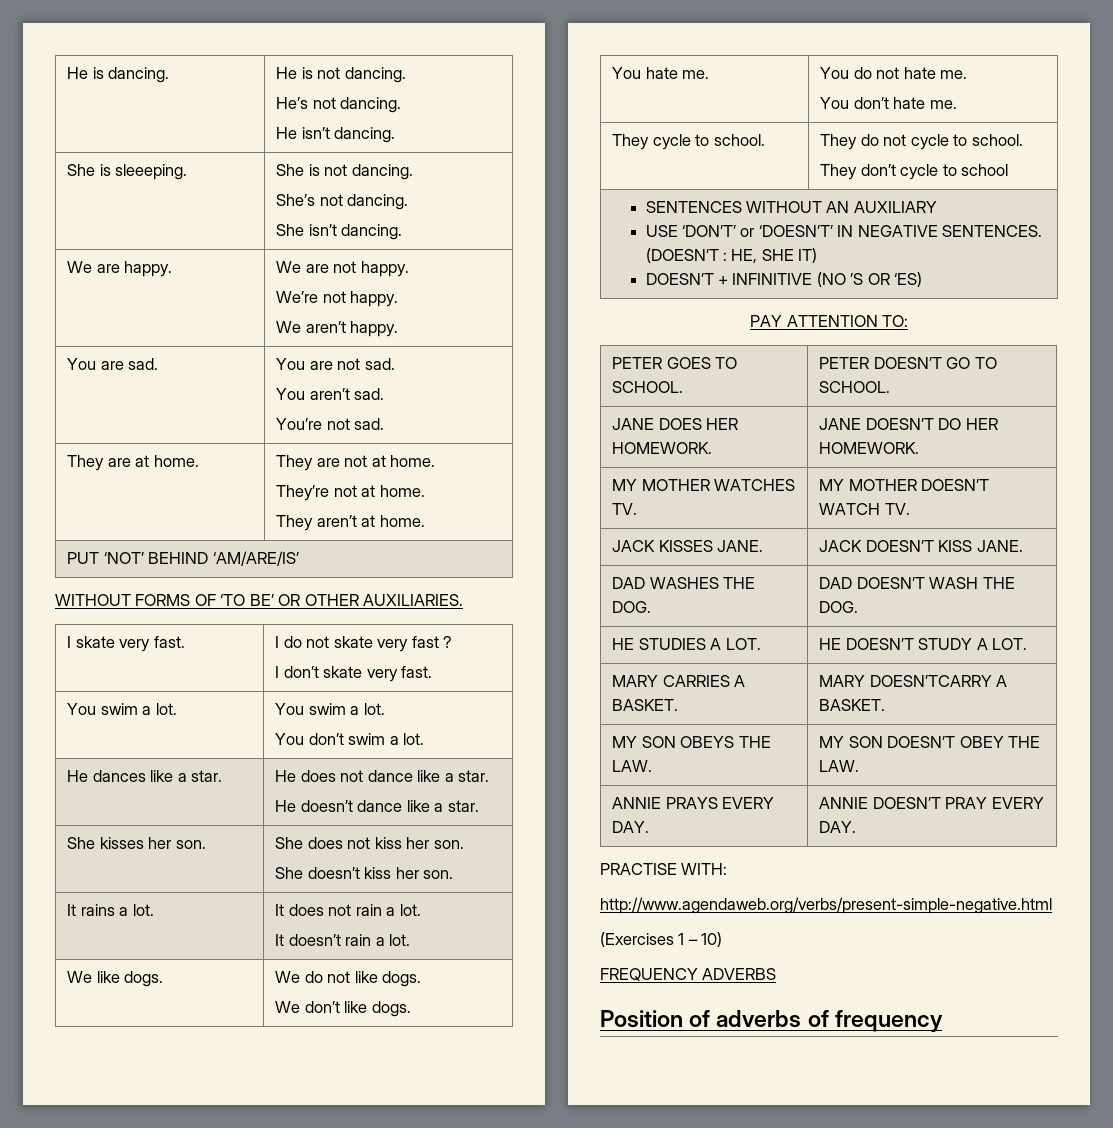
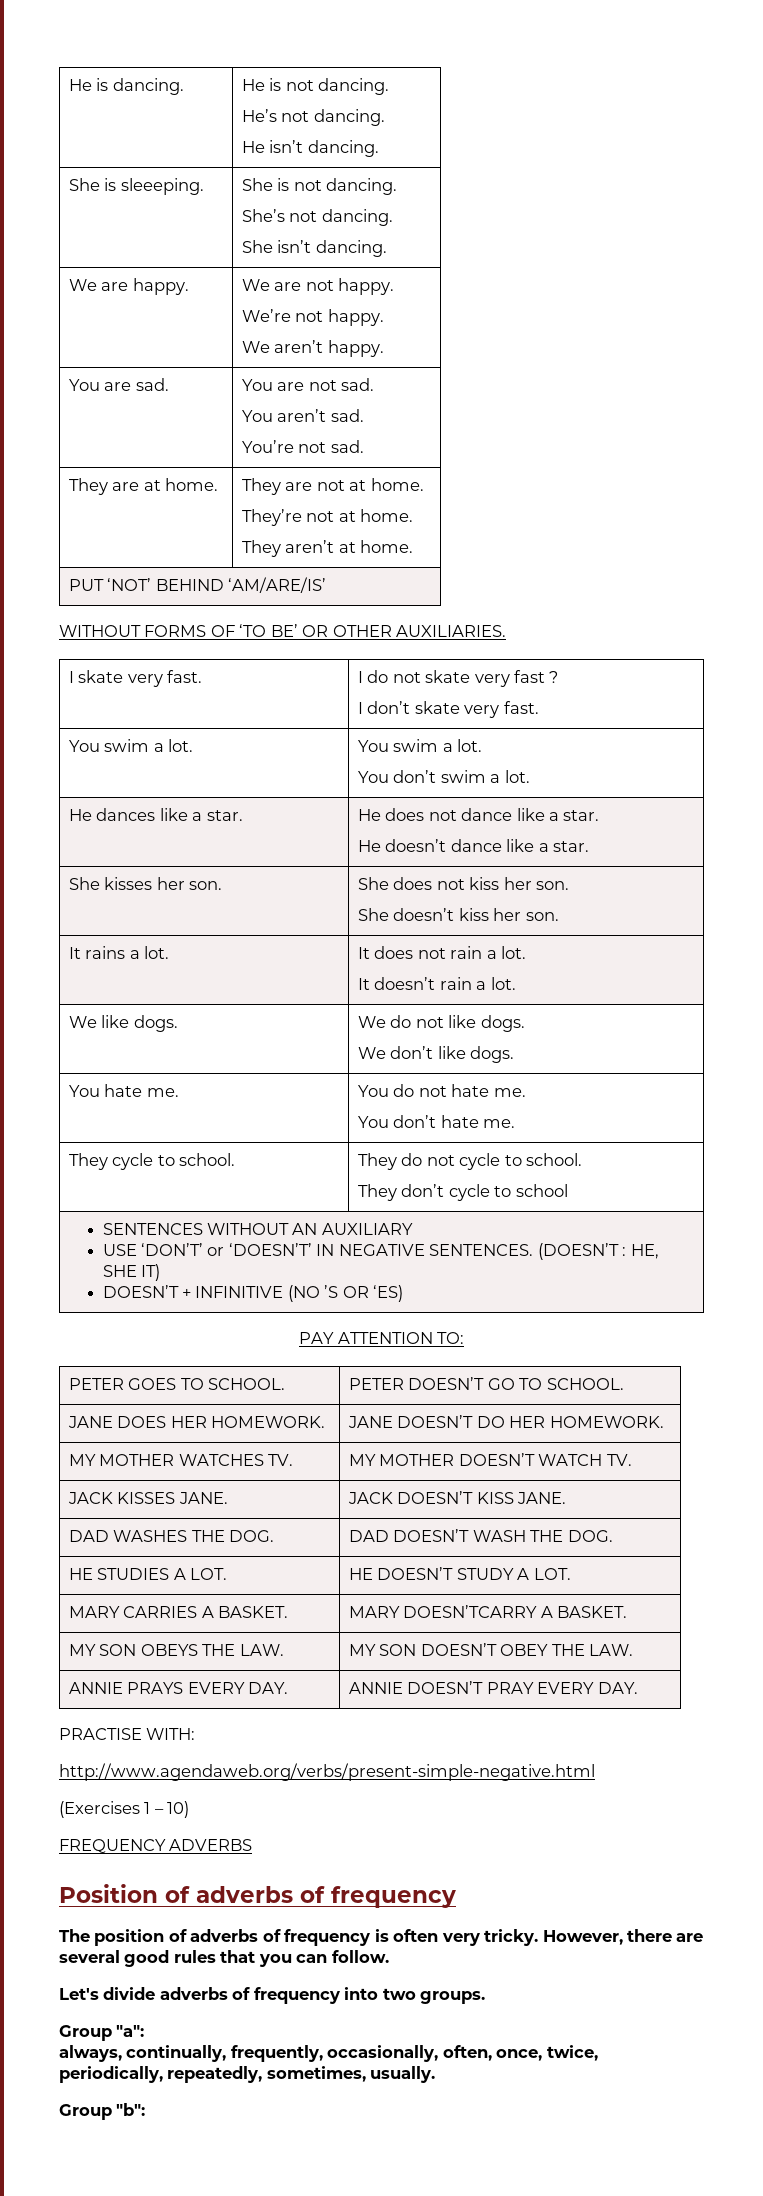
(943, 1021) none -> [59,1929,704,1946] [59,1950,389,1967] [59,1987,486,2004] [59,2025,145,2041] [59,2045,598,2062] [59,2066,436,2083] [59,2103,146,2120] // The position of adverbs of frequency is often very tricky. However, there are several good rules that you can follow. // Let's divide adverbs of frequency into two groups. // Group "a": // always, continually, frequently, occasionally, often, once, twice, periodically, repeatedly, sometimes, usually. // Group "b":

